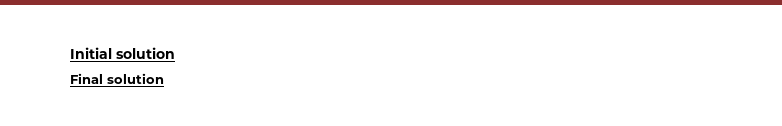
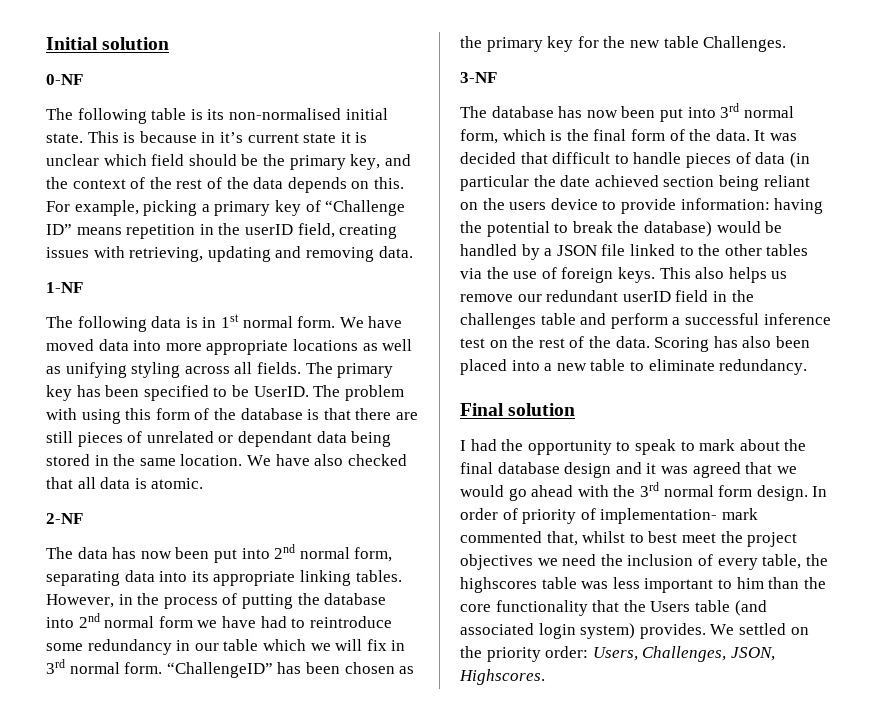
[70,73,164,84] Final solution -> [46,74,83,85] [46,108,388,124] [46,131,368,143] [46,154,411,170] [46,177,404,193] [46,200,406,216] [46,223,398,239] [46,246,413,262] [46,282,83,293] [46,314,403,332] [46,339,413,355] [46,362,394,378] [46,385,404,401] [46,408,418,424] [46,431,392,447] [46,454,407,466] [46,477,204,489] [46,513,83,524] [46,544,393,563] [46,570,402,586] [46,593,387,609] [46,613,392,628] [46,639,406,655] [46,659,415,678] [460,36,787,52] [460,72,497,83] [460,103,794,122] [460,129,797,144] [460,152,810,168] [460,175,810,191] [460,198,824,214] [460,221,783,237] [460,244,809,260] [460,267,788,283] [460,290,754,302] [460,313,831,329] [460,336,810,352] [460,359,808,375] [460,403,576,416] [460,439,807,455] [460,462,797,478] [460,482,828,501] [460,508,758,524] [460,531,798,547] [460,554,828,570] [460,577,826,593] [460,600,767,616] [460,623,809,639] [460,646,775,662] [459,669,545,685] 0-NF // The following table is its non-normalised initial state. This is because in it’s current state it is unclear which field should be the primary key, and the context of the rest of the data depends on this. For example, picking a primary key of “Challenge ID” means repetition in the userID field, creating issues with retrieving, updating and removing data. // 1-NF // The following data is in 1st normal form. We have moved data into more appropriate locations as well as unifying styling across all fields. The primary key has been specified to be UserID. The problem with using this form of the database is that there are still pieces of unrelated or dependant data being stored in the same location. We have also checked that all data is atomic. // 2-NF // The data has now been put into 2nd normal form, separating data into its appropriate linking tables. However, in the process of putting the database into 2nd normal form we have had to reintroduce some redundancy in our table which we will fix in 3rd normal form. “ChallengeID” has been chosen as the primary key for the new table Challenges. // 3-NF // The database has now been put into 3rd normal form, which is the final form of the data. It was decided that difficult to handle pieces of data (in particular the date achieved section being reliant on the users device to provide information: having the potential to break the database) would be handled by a JSON file linked to the other tables via the use of foreign keys. This also helps us remove our redundant userID field in the challenges table and perform a successful inference test on the rest of the data. Scoring has also been placed into a new table to eliminate redundancy. // Final solution // I had the opportunity to speak to mark about the final database design and it was agreed that we would go ahead with the 3rd normal form design. In order of priority of implementation- mark commented that, whilst to best meet the project objectives we need the inclusion of every table, the highscores table was less important to him than the core functionality that the Users table (and associated login system) provides. We settled on the priority order: Users, Challenges, JSON, Highscores.

